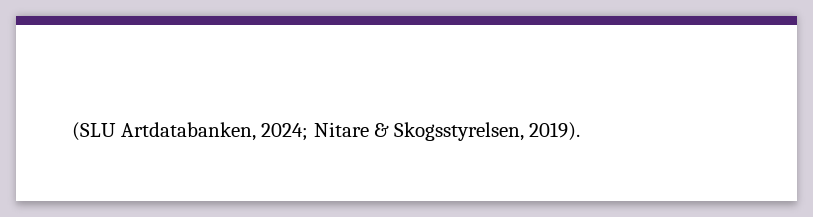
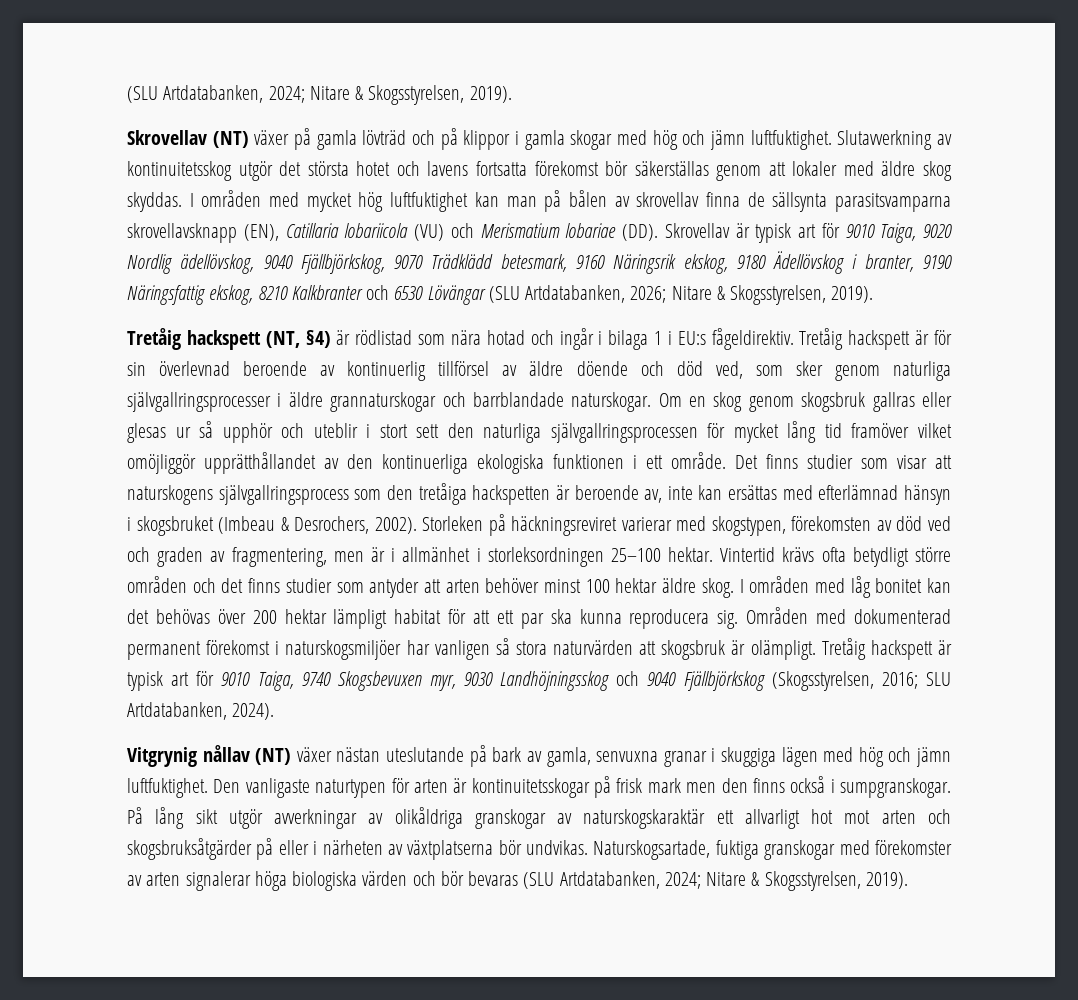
[72,122,581,141] (SLU Artdatabanken, 2024; Nitare & Skogsstyrelsen, 2019). -> [127,85,512,105] [127,128,952,150] [127,161,952,181] [127,190,951,212] [127,223,952,243] [127,251,952,274] [127,285,874,305] [127,328,952,350] [127,361,952,381] [127,392,952,412] [127,421,952,443] [127,452,952,474] [127,483,951,505] [127,514,951,536] [127,547,951,567] [127,576,952,598] [127,607,951,629] [127,638,952,660] [127,671,951,691] [127,702,275,720] [127,745,951,767] [127,776,951,798] [127,807,951,829] [127,838,952,860] [127,871,908,891] (SLU Artdatabanken, 2024; Nitare & Skogsstyrelsen, 2019). // Skrovellav (NT) växer på gamla lövträd och på klippor i gamla skogar med hög och jämn luftfuktighet. Slutavverkning av kontinuitetsskog utgör det största hotet och lavens fortsatta förekomst bör säkerställas genom att lokaler med äldre skog skyddas. I områden med mycket hög luftfuktighet kan man på bålen av skrovellav finna de sällsynta parasitsvamparna skrovellavsknapp (EN), Catillaria lobariicola (VU) och Merismatium lobariae (DD). Skrovellav är typisk art för 9010 Taiga, 9020 Nordlig ädellövskog, 9040 Fjällbjörkskog, 9070 Trädklädd betesmark, 9160 Näringsrik ekskog, 9180 Ädellövskog i branter, 9190 Näringsfattig ekskog, 8210 Kalkbranter och 6530 Lövängar (SLU Artdatabanken, 2026; Nitare & Skogsstyrelsen, 2019). // Tretåig hackspett (NT, §4) är rödlistad som nära hotad och ingår i bilaga 1 i EU:s fågeldirektiv. Tretåig hackspett är för sin överlevnad beroende av kontinuerlig tillförsel av äldre döende och död ved, som sker genom naturliga självgallringsprocesser i äldre grannaturskogar och barrblandade naturskogar. Om en skog genom skogsbruk gallras eller glesas ur så upphör och uteblir i stort sett den naturliga självgallringsprocessen för mycket lång tid framöver vilket omöjliggör upprätthållandet av den kontinuerliga ekologiska funktionen i ett område. Det finns studier som visar att naturskogens självgallringsprocess som den tretåiga hackspetten är beroende av, inte kan ersättas med efterlämnad hänsyn i skogsbruket (Imbeau & Desrochers, 2002). Storleken på häckningsreviret varierar med skogstypen, förekomsten av död ved och graden av fragmentering, men är i allmänhet i storleksordningen 25–100 hektar. Vintertid krävs ofta betydligt större områden och det finns studier som antyder att arten behöver minst 100 hektar äldre skog. I områden med låg bonitet kan det behövas över 200 hektar lämpligt habitat för att ett par ska kunna reproducera sig. Områden med dokumenterad permanent förekomst i naturskogsmiljöer har vanligen så stora naturvärden att skogsbruk är olämpligt. Tretåig hackspett är typisk art för 9010 Taiga, 9740 Skogsbevuxen myr, 9030 Landhöjningsskog och 9040 Fjällbjörkskog (Skogsstyrelsen, 2016; SLU Artdatabanken, 2024). // Vitgrynig nållav (NT) växer nästan uteslutande på bark av gamla, senvuxna granar i skuggiga lägen med hög och jämn luftfuktighet. Den vanligaste naturtypen för arten är kontinuitetsskogar på frisk mark men den finns också i sumpgranskogar. På lång sikt utgör avverkningar av olikåldriga granskogar av naturskogskaraktär ett allvarligt hot mot arten och skogsbruksåtgärder på eller i närheten av växtplatserna bör undvikas. Naturskogsartade, fuktiga granskogar med förekomster av arten signalerar höga biologiska värden och bör bevaras (SLU Artdatabanken, 2024; Nitare & Skogsstyrelsen, 2019).

